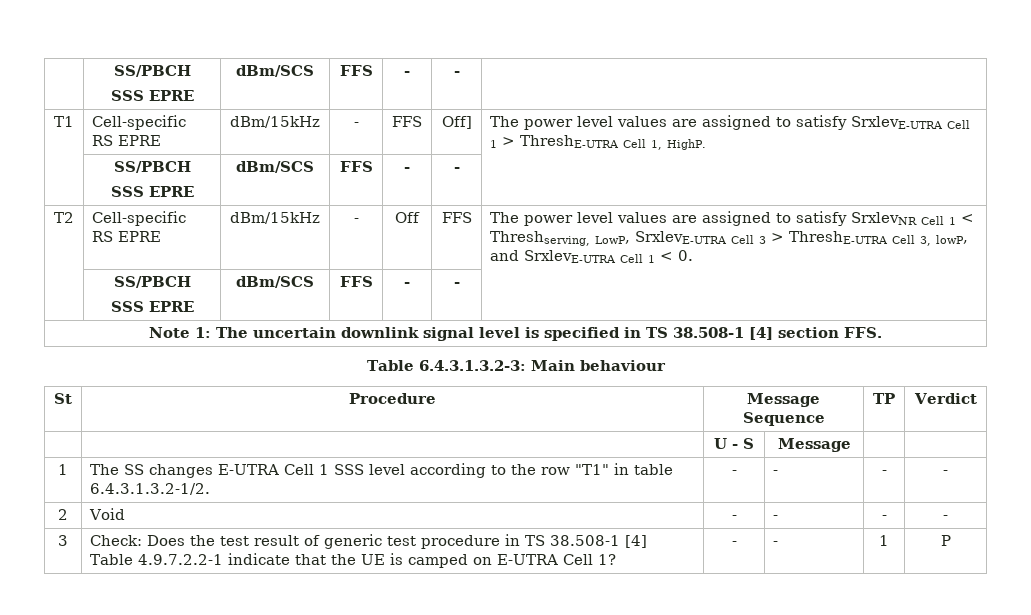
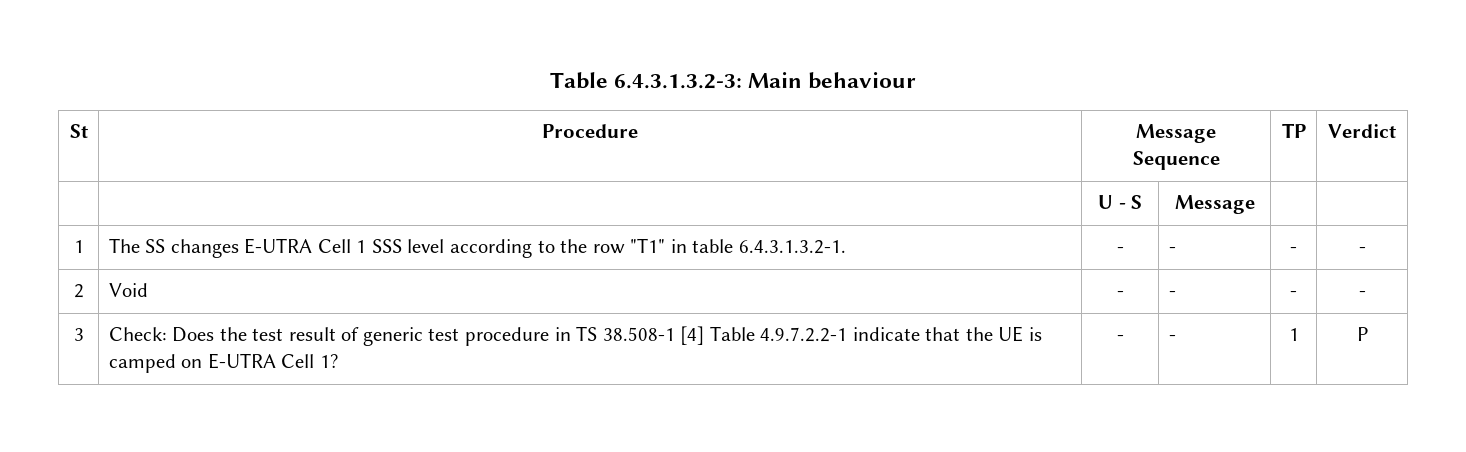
[113,65,191,77] [110,90,194,101] [236,65,314,77] [339,65,373,76] [404,71,410,76] [453,71,460,76] [54,116,74,127] [92,115,187,130] [92,135,162,146] [230,116,320,128] [353,122,359,127] [392,116,422,127] [441,116,472,129] [490,115,971,130] [490,135,707,150] [113,161,191,173] [110,186,194,197] [236,161,314,173] [339,161,373,172] [404,167,410,172] [453,167,460,172] [54,212,74,223] [92,211,187,226] [92,231,162,242] [230,212,320,224] [353,218,359,223] [395,212,420,223] [441,212,472,223] [490,211,975,226] [490,231,969,246] [490,250,694,263] [113,276,191,288] [110,301,194,312] [236,276,314,288] [339,276,373,287] [404,282,410,287] [453,282,460,287] [149,327,882,341] | SS/PBCH // SSS EPRE | dBm/SCS | FFS | - | - | // T1 | Cell-specific RS EPRE | dBm/15kHz | - | FFS | Off] | The power level values are assigned to satisfy SrxlevE-UTRA Cell 1 > ThreshE-UTRA Cell 1, HighP. // | SS/PBCH // SSS EPRE | dBm/SCS | FFS | - | - | // T2 | Cell-specific RS EPRE | dBm/15kHz | - | Off | FFS | The power level values are assigned to satisfy SrxlevNR Cell 1 < Threshserving, LowP, SrxlevE-UTRA Cell 3 > ThreshE-UTRA Cell 3, lowP, and SrxlevE-UTRA Cell 1 < 0. // | SS/PBCH // SSS EPRE | dBm/SCS | FFS | - | - | // Note 1: The uncertain downlink signal level is specified in TS 38.508-1 [4] section FFS. // -> (549, 80) none
[90,483,211,495] 6.4.3.1.3.2-1/2. -> [738,240,846,254] 6.4.3.1.3.2-1.

